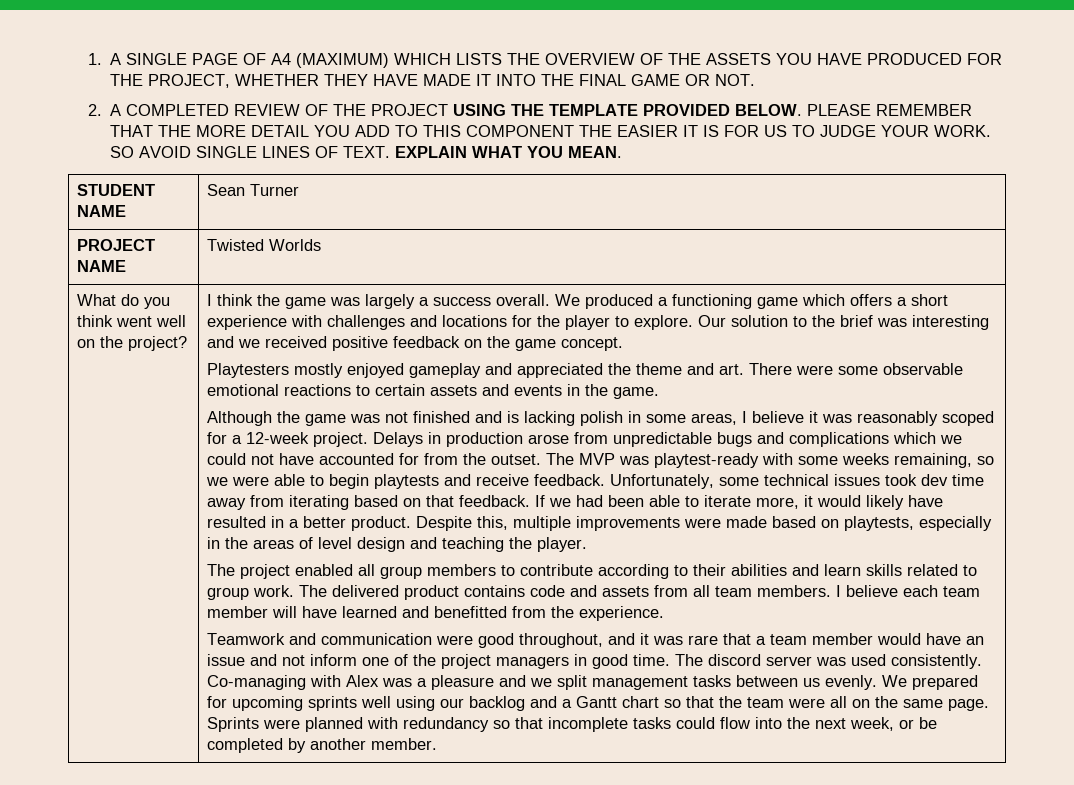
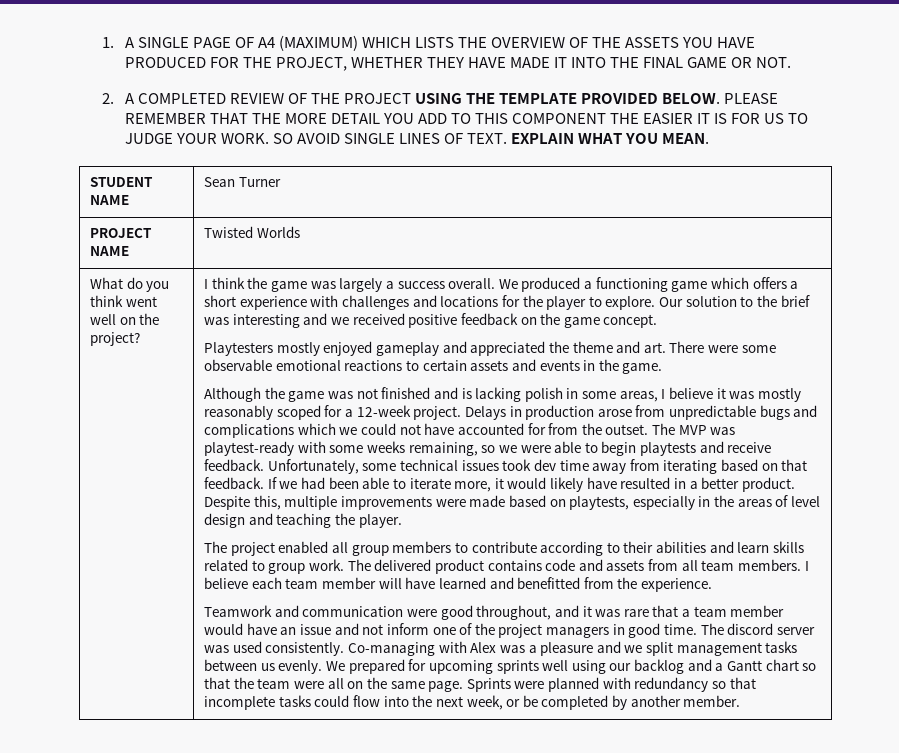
(852, 418) none -> [757,388,801,402] mostly

